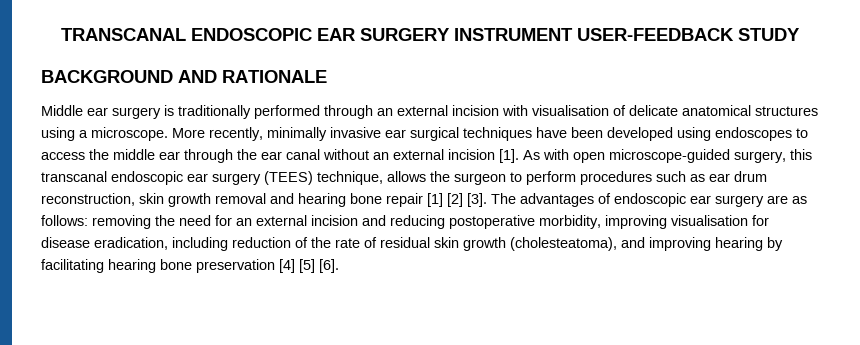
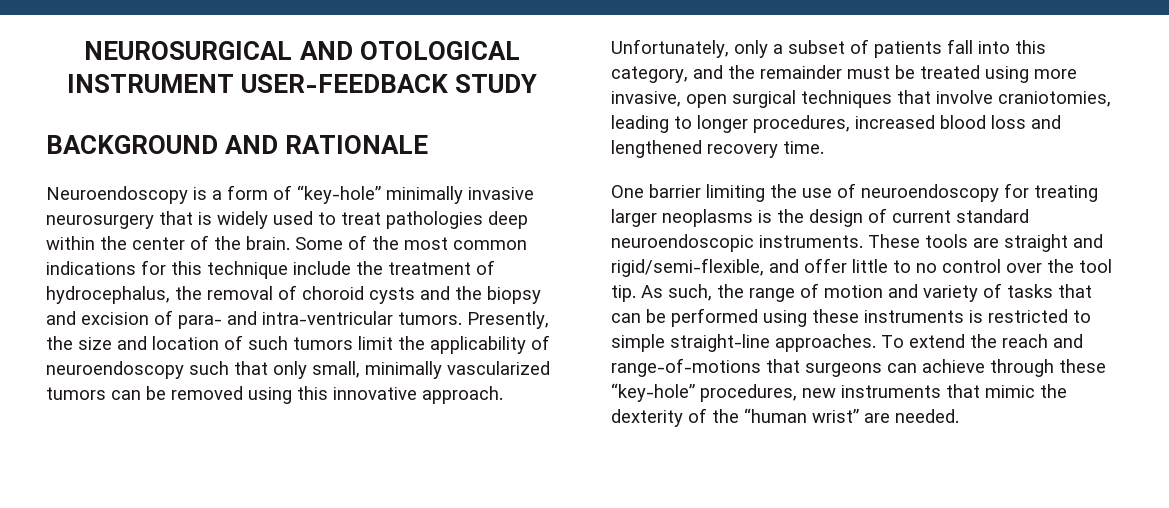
[61,28,450,41] TRANSCANAL ENDOSCOPIC EAR SURGERY -> [84,41,520,60] NEUROSURGICAL AND OTOLOGICAL
[41,105,818,119] [41,127,808,141] [41,149,812,163] [41,171,767,185] [41,193,807,207] [41,215,769,229] [41,237,783,251] [41,259,339,273] Middle ear surgery is traditionally performed through an external incision with visualisation of delicate anatomical structures using a microscope. More recently, minimally invasive ear surgical techniques have been developed using endoscopes to access the middle ear through the ear canal without an external incision [1]. As with open microscope-guided surgery, this transcanal endoscopic ear surgery (TEES) technique, allows the surgeon to perform procedures such as ear drum reconstruction, skin growth removal and hearing bone repair [1] [2] [3]. The advantages of endoscopic ear surgery are as follows: removing the need for an external incision and reducing postoperative morbidity, improving visualisation for disease eradication, including reduction of the rate of residual skin growth (cholesteatoma), and improving hearing by facilitating hearing bone preservation [4] [5] [6]. -> [46,185,534,204] [46,211,528,229] [46,235,527,250] [46,260,495,279] [46,285,541,304] [46,310,549,329] [46,335,550,354] [46,361,550,379] [46,386,503,404] [611,39,1046,58] [611,65,1077,83] [611,90,1111,108] [611,115,1061,133] [611,140,824,158] [611,183,1098,202] [611,208,1029,227] [611,234,1103,252] [611,258,1112,277] [611,283,1092,302] [611,308,1091,327] [611,334,1083,352] [611,358,1106,377] [611,383,1067,402] [611,408,959,427] Neuroendoscopy is a form of “key-hole” minimally invasive neurosurgery that is widely used to treat pathologies deep within the center of the brain. Some of the most common indications for this technique include the treatment of hydrocephalus, the removal of choroid cysts and the biopsy and excision of para- and intra-ventricular tumors. Presently, the size and location of such tumors limit the applicability of neuroendoscopy such that only small, minimally vascularized tumors can be removed using this innovative approach. Unfortunately, only a subset of patients fall into this category, and the remainder must be treated using more invasive, open surgical techniques that involve craniotomies, leading to longer procedures, increased blood loss and lengthened recovery time. // One barrier limiting the use of neuroendoscopy for treating larger neoplasms is the design of current standard neuroendoscopic instruments. These tools are straight and rigid/semi-flexible, and offer little to no control over the tool tip. As such, the range of motion and variety of tasks that can be performed using these instruments is restricted to simple straight-line approaches. To extend the reach and range-of-motions that surgeons can achieve through these “key-hole” procedures, new instruments that mimic the dexterity of the “human wrist” are needed.

